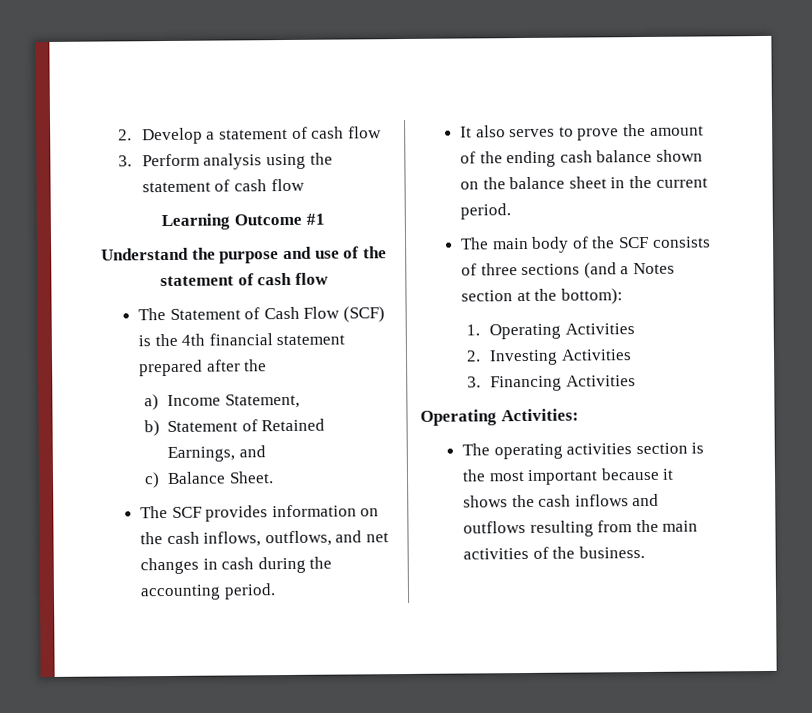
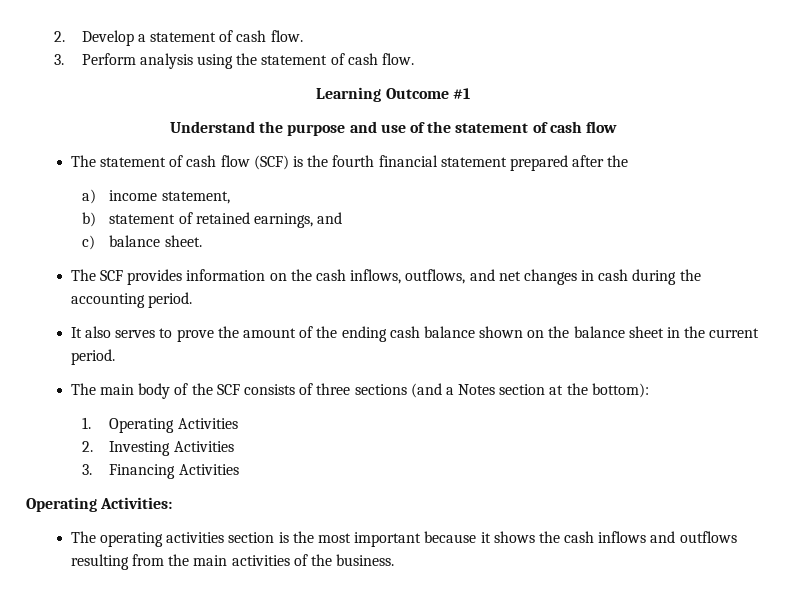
[347,126,382,139] flow -> [270,30,303,42] flow.
[270,178,305,192] flow -> [381,53,414,65] flow.
[169,306,341,320] Statement of Cash Flow -> [100,155,250,167] statement of cash flow
[181,333,206,346] 4th -> [332,155,375,167] fourth
[167,393,300,409] Income Statement, -> [109,190,230,204] income statement,
[167,418,326,432] [167,446,236,462] Statement of Retained Earnings, -> [109,212,313,228] statement of retained earnings,
[167,471,274,484] Balance Sheet. -> [109,235,202,247] balance sheet.

